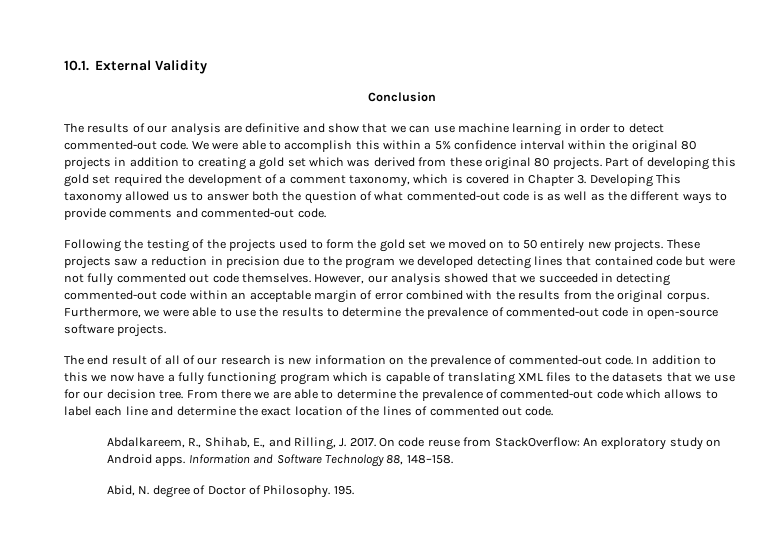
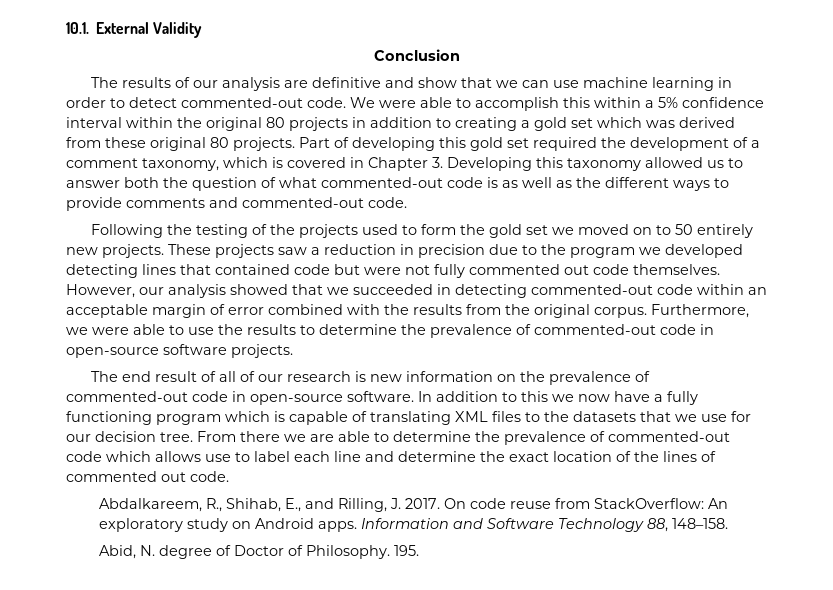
[656,174,681,184] This -> [536,157,563,168] this
[605,355,633,365] code. -> [192,391,414,405] code in open-source software.
(703, 394) none -> [205,454,231,462] use

